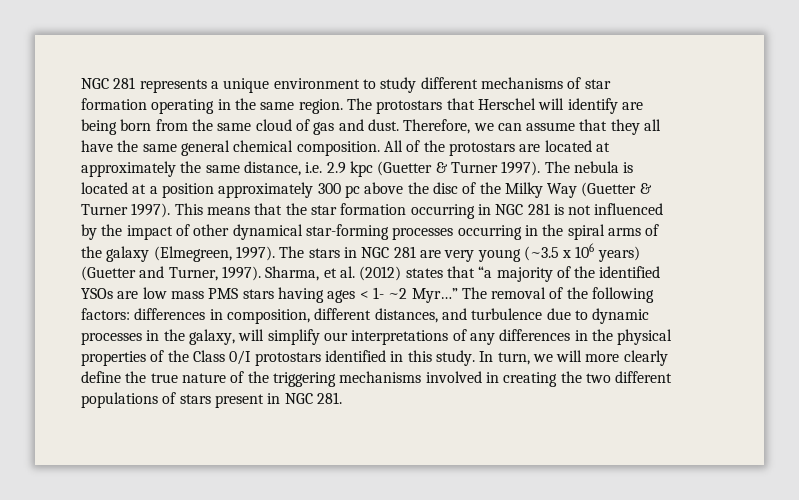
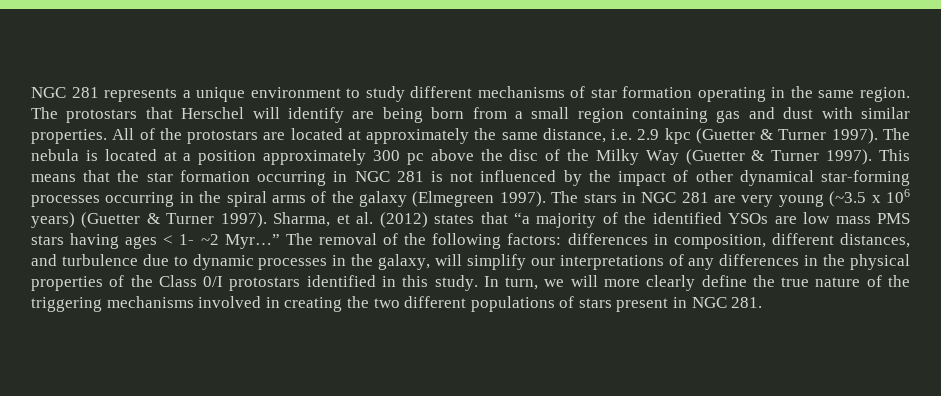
[191,119,662,135] [81,140,380,156] the same cloud of gas and dust. Therefore, we can assume that they all have the same general chemical composition. -> [514,107,911,123] [31,129,107,144] a small region containing gas and dust with similar properties.
[153,246,232,262] (Elmegreen, -> [412,191,495,207] (Elmegreen
[139,266,218,281] and Turner, -> [146,213,215,224] & Turner

